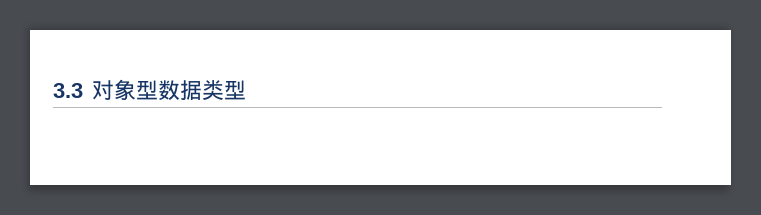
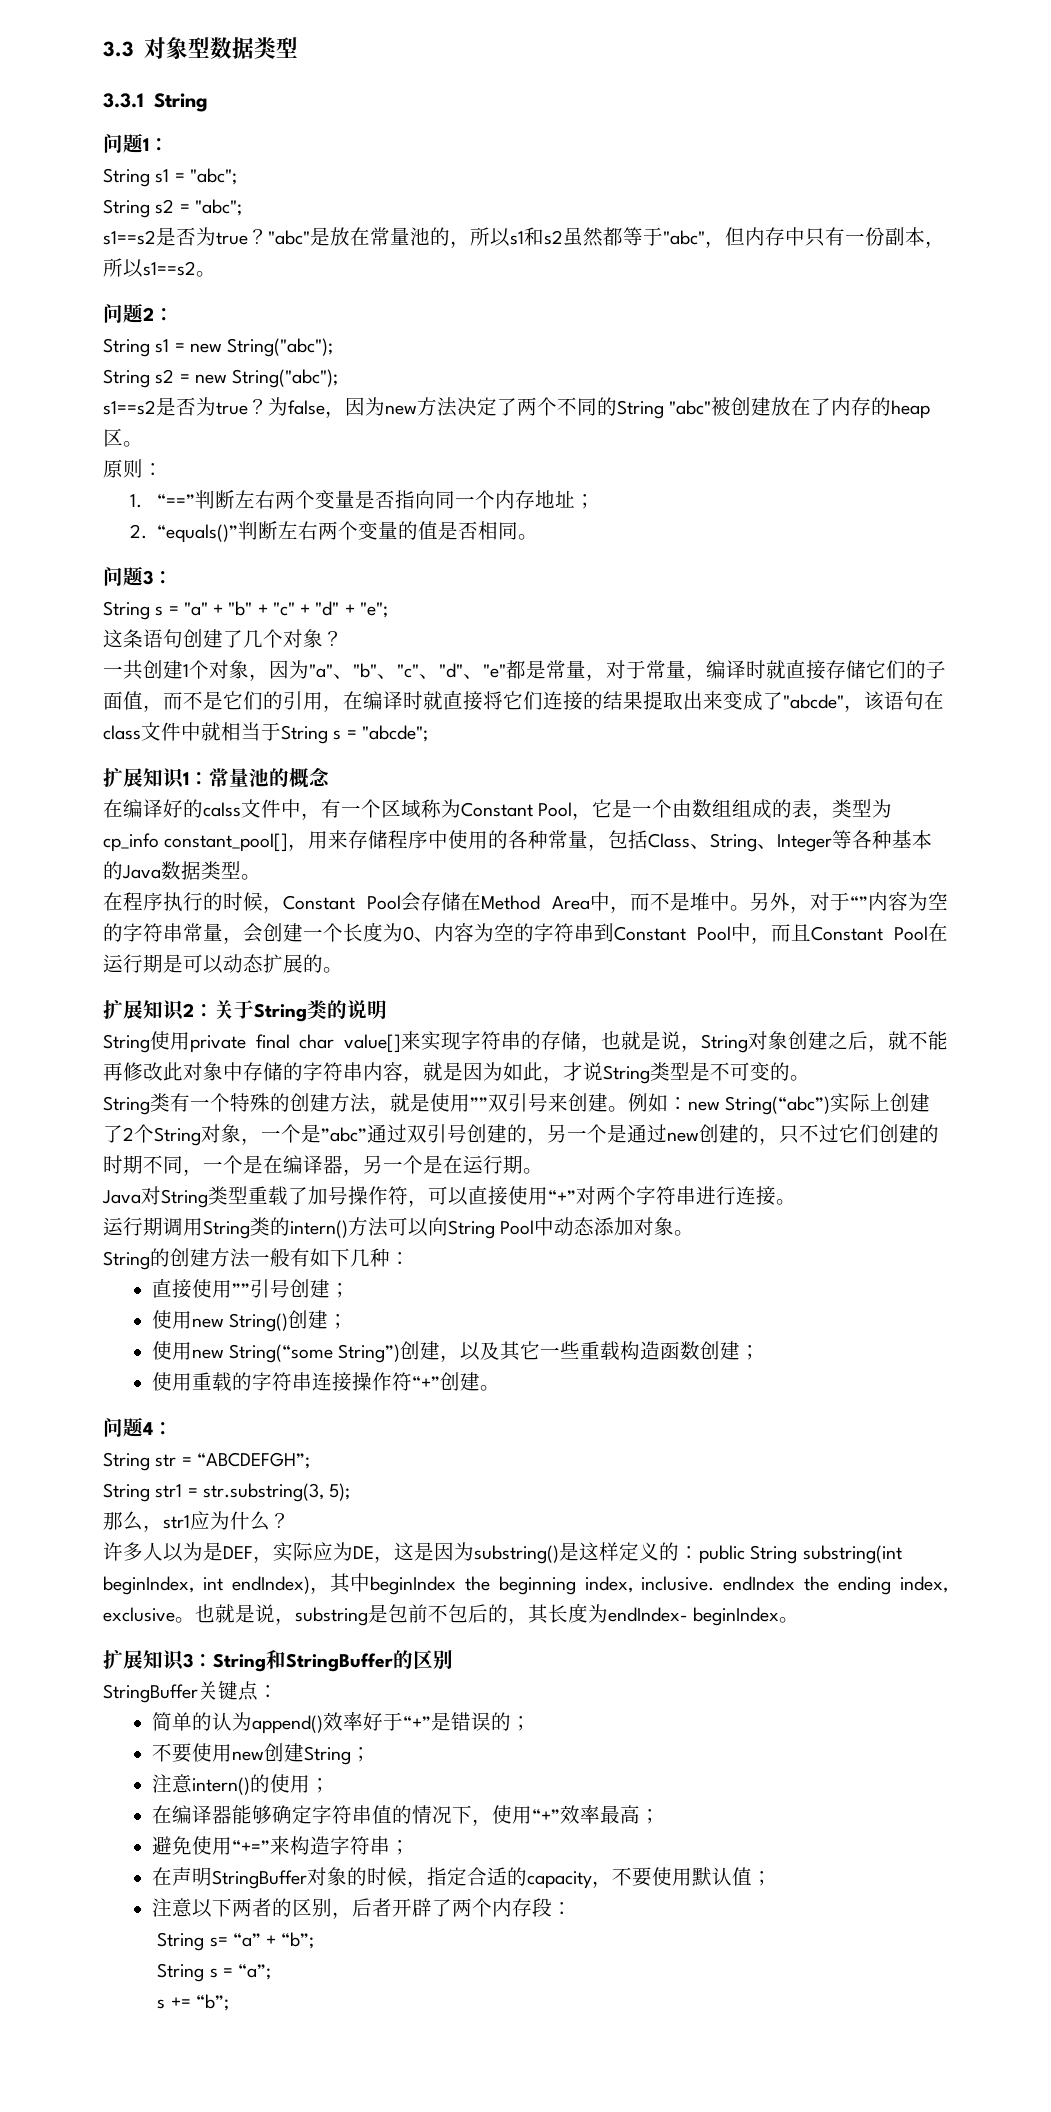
(246, 90) none -> [103,93,208,112] [103,133,169,153] [103,168,237,187] [103,199,242,218] [103,227,945,248] [103,258,216,278] [103,303,174,323] [103,338,334,357] [103,369,339,388] [103,397,931,419] [103,428,143,447] [103,459,163,478] [130,490,596,509] [130,521,539,543] [103,566,173,586] [103,601,388,620] [103,629,343,648] [103,659,946,681] [103,690,944,712] [103,722,428,744] [103,767,330,789] [103,799,893,820] [103,830,933,852] [103,861,261,880] [103,892,948,913] [103,923,948,944] [103,954,343,974] [103,1000,387,1022] [103,1031,948,1053] [103,1062,810,1084] [103,1093,931,1115] [103,1124,939,1146] [103,1155,543,1176] [102,1185,796,1208] [103,1217,695,1239] [103,1248,410,1270] [151,1278,350,1299] [151,1310,348,1332] [151,1341,761,1363] [151,1372,500,1392] [103,1417,173,1437] [103,1452,310,1471] [103,1483,351,1502] [103,1511,290,1532] [103,1542,902,1564] [103,1573,948,1595] [103,1604,800,1626] [103,1650,453,1672] [103,1681,278,1703] [151,1712,531,1734] [151,1743,371,1765] [151,1774,330,1795] [151,1805,660,1826] [151,1836,410,1855] [151,1867,772,1889] [151,1898,572,1919] [157,1932,315,1951] [157,1963,272,1982] [157,1994,229,2011] // 3.3.1 String // 问题1： // String s1 = "abc"; // String s2 = "abc"; // s1==s2是否为true？"abc"是放在常量池的，所以s1和s2虽然都等于"abc"，但内存中只有一份副本，所以s1==s2。 // 问题2： // String s1 = new String("abc"); // String s2 = new String("abc"); // s1==s2是否为true？为false，因为new方法决定了两个不同的String "abc"被创建放在了内存的heap区。 // 原则： // 1. “==”判断左右两个变量是否指向同一个内存地址； // 2. “equals()”判断左右两个变量的值是否相同。 // 问题3： // String s = "a" + "b" + "c" + "d" + "e"; // 这条语句创建了几个对象？ // 一共创建1个对象，因为"a"、"b"、"c"、"d"、"e"都是常量，对于常量，编译时就直接存储它们的子面值，而不是它们的引用，在编译时就直接将它们连接的结果提取出来变成了"abcde"，该语句在class文件中就相当于String s = "abcde"; // 扩展知识1：常量池的概念 // 在编译好的calss文件中，有一个区域称为Constant Pool，它是一个由数组组成的表，类型为cp_info constant_pool[]，用来存储程序中使用的各种常量，包括Class、String、Integer等各种基本的Java数据类型。 // 在程序执行的时候，Constant Pool会存储在Method Area中，而不是堆中。另外，对于“”内容为空的字符串常量，会创建一个长度为0、内容为空的字符串到Constant Pool中，而且Constant Pool在运行期是可以动态扩展的。 // 扩展知识2：关于String类的说明 // String使用private final char value[]来实现字符串的存储，也就是说，String对象创建之后，就不能再修改此对象中存储的字符串内容，就是因为如此，才说String类型是不可变的。 // String类有一个特殊的创建方法，就是使用””双引号来创建。例如：new String(“abc”)实际上创建了2个String对象，一个是”abc”通过双引号创建的，另一个是通过new创建的，只不过它们创建的时期不同，一个是在编译器，另一个是在运行期。 // Java对String类型重载了加号操作符，可以直接使用“+”对两个字符串进行连接。 // 运行期调用String类的intern()方法可以向String Pool中动态添加对象。 // String的创建方法一般有如下几种： // 直接使用””引号创建； // 使用new String()创建； // 使用new String(“some String”)创建，以及其它一些重载构造函数创建； // 使用重载的字符串连接操作符“+”创建。 // 问题4： // String str = “ABCDEFGH”; // String str1 = str.substring(3, 5); // 那么，str1应为什么？ // 许多人以为是DEF，实际应为DE，这是因为substring()是这样定义的：public String substring(int beginIndex, int endIndex)，其中beginIndex the beginning index, inclusive. endIndex the ending index, exclusive。也就是说，substring是包前不包后的，其长度为endIndex- beginIndex。 // 扩展知识3：String和StringBuffer的区别 // StringBuffer关键点： // 简单的认为append()效率好于“+”是错误的； // 不要使用new创建String； // 注意intern()的使用； // 在编译器能够确定字符串值的情况下，使用“+”效率最高； // 避免使用“+=”来构造字符串； // 在声明StringBuffer对象的时候，指定合适的capacity，不要使用默认值； // 注意以下两者的区别，后者开辟了两个内存段： // String s= “a” + “b”; // String s = “a”; // s += “b”;

